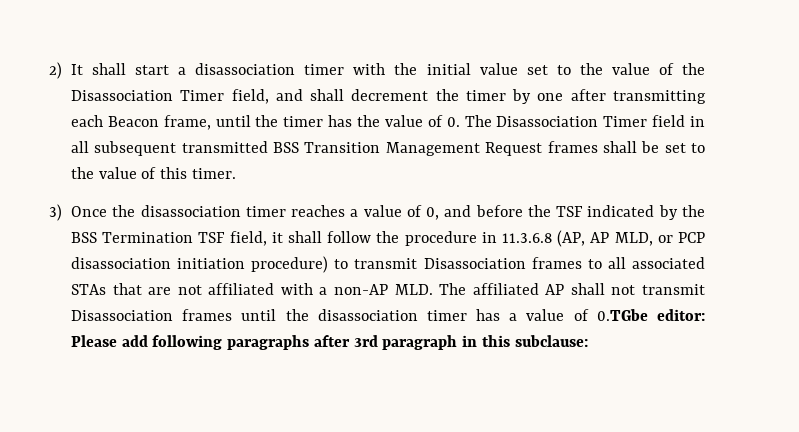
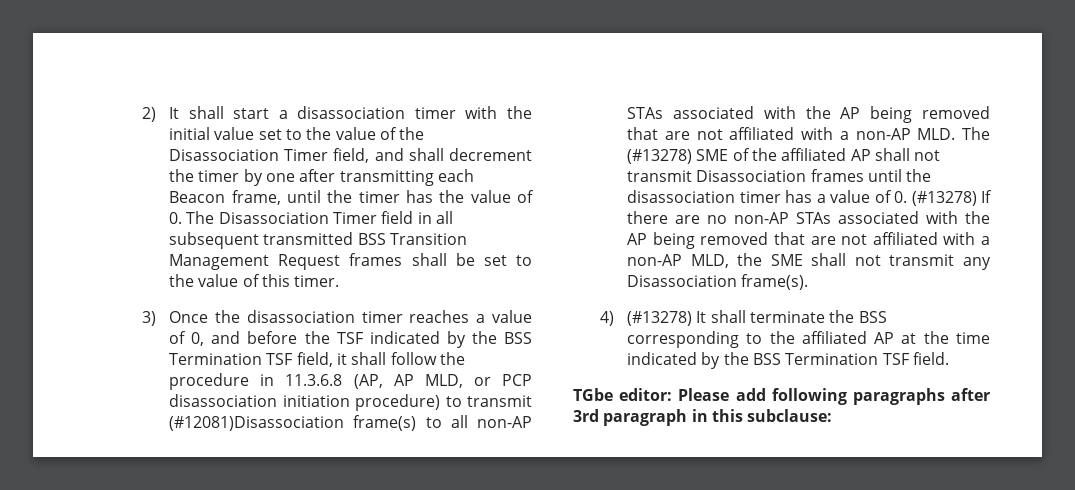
[423,257,705,269] [71,284,107,295] Disassociation frames to all associated STAs -> [169,415,532,431] [627,106,990,123] (#12081)Disassociation frame(s) to all non-AP STAs associated with the AP being removed
(467, 289) none -> [627,148,778,164] (#13278) SME of the
[596,309,648,321] 0.TGbe -> [894,190,992,206] [627,211,990,224] [627,232,990,249] [627,253,991,270] [627,274,809,290] [600,310,887,326] [627,331,990,348] [627,352,950,369] [573,388,613,401] 0. (#13278) If there are no non-AP STAs associated with the AP being removed that are not affiliated with a non-AP MLD, the SME shall not transmit any Disassociation frame(s). // 4) (#13278) It shall terminate the BSS corresponding to the affiliated AP at the time indicated by the BSS Termination TSF field. // TGbe

